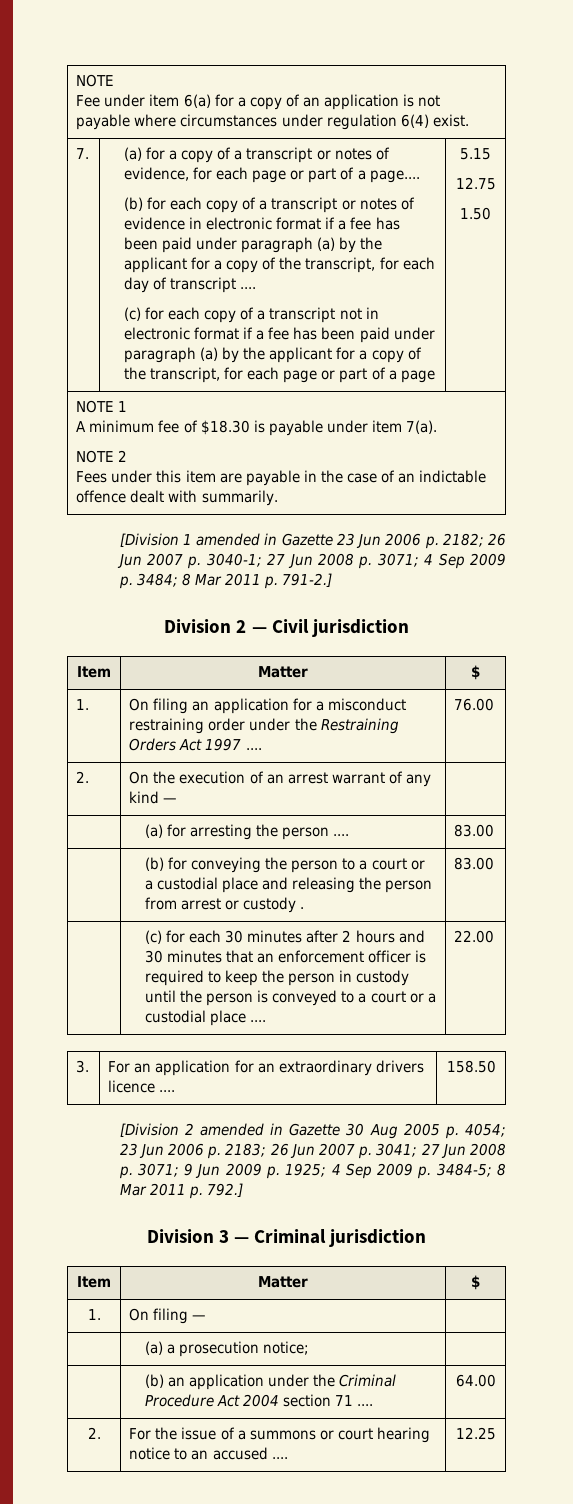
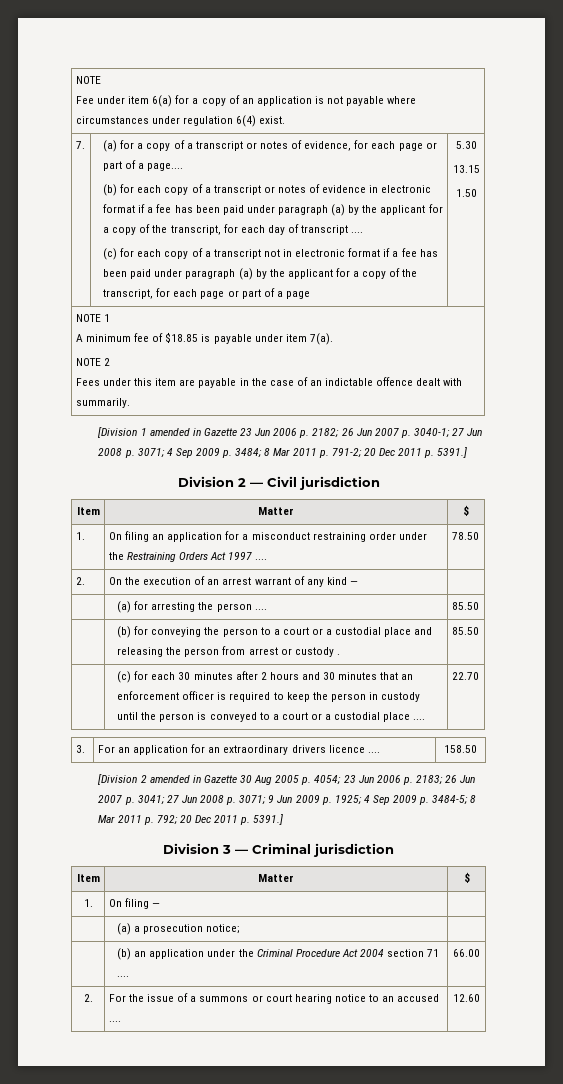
[460,148,491,160] [455,177,496,190] 5.15 // 12.75 -> [455,141,477,149] [452,165,480,173] 5.30 // 13.15
[200,420,250,435] $18.30 -> [165,332,199,343] $18.85
[281,573,332,587] 791-2.] -> [331,447,468,458] 791-2; 20 Dec 2011 p. 5391.]
[454,698,495,711] 76.00 -> [451,532,479,540] 78.50
[454,824,495,837] 83.00 -> [451,602,479,610] 85.50
[454,857,495,870] 83.00 -> [451,627,479,635] 85.50
[454,930,495,943] 22.00 -> [451,672,479,680] 22.70
[206,1183,243,1197] 792.] -> [156,814,284,825] 792; 20 Dec 2011 p. 5391.]
[455,1374,496,1387] 64.00 -> [453,949,480,957] 66.00
[455,1427,496,1440] 12.25 -> [453,994,480,1002] 12.60

